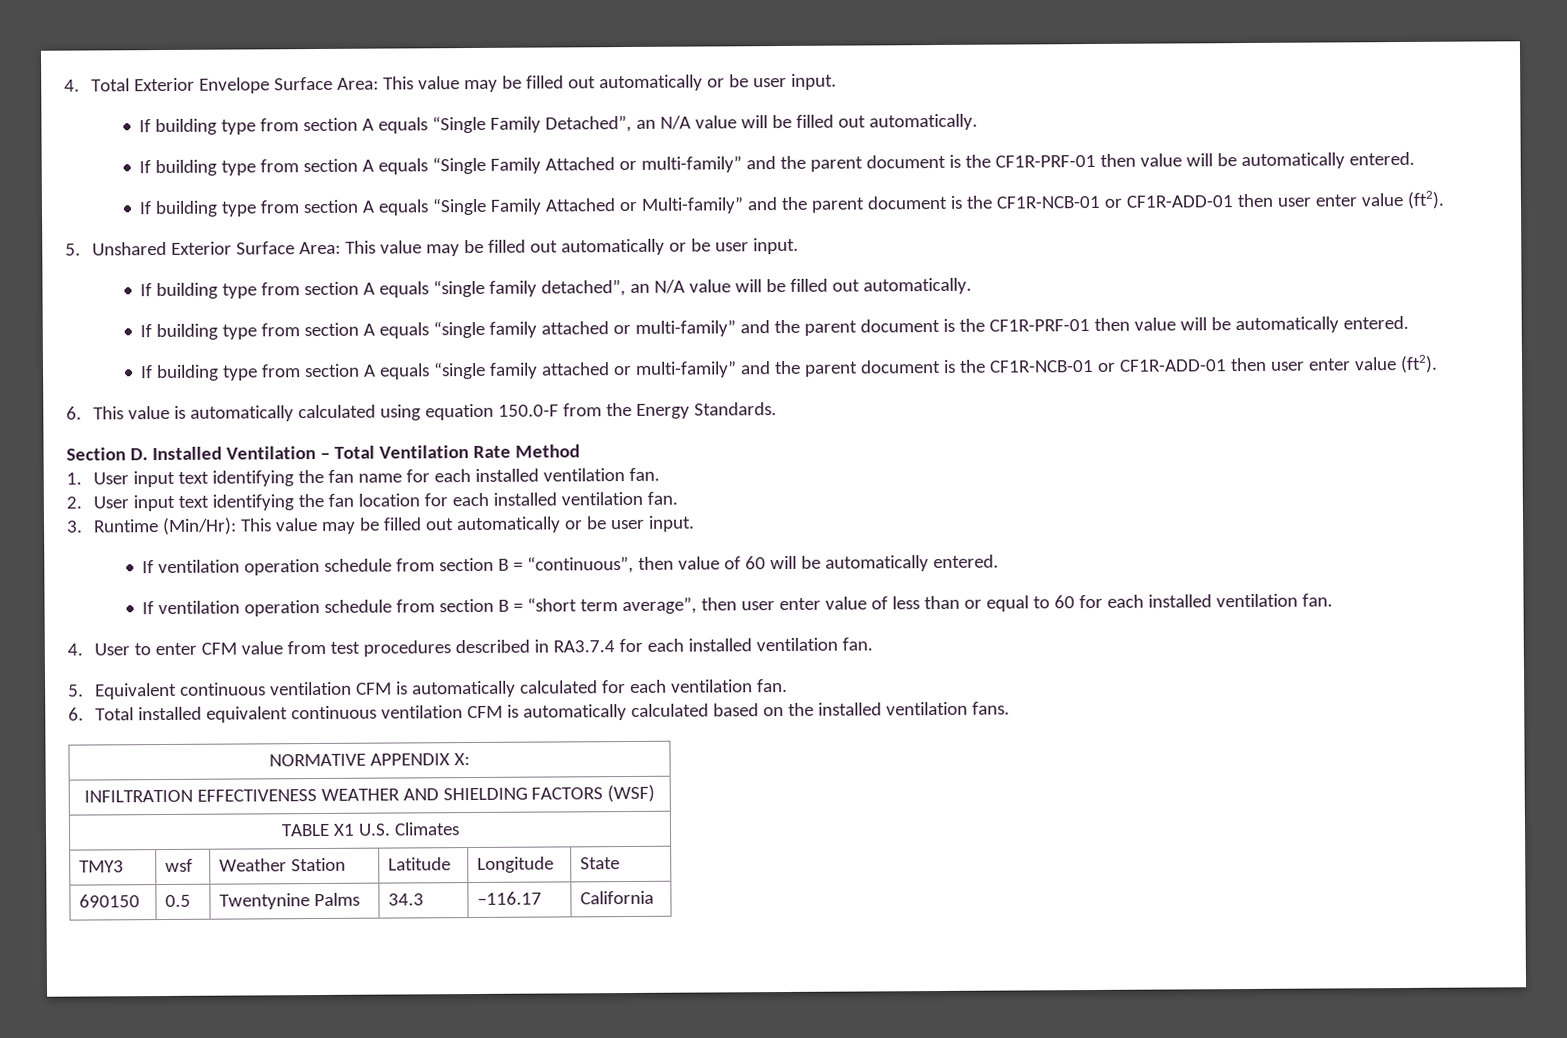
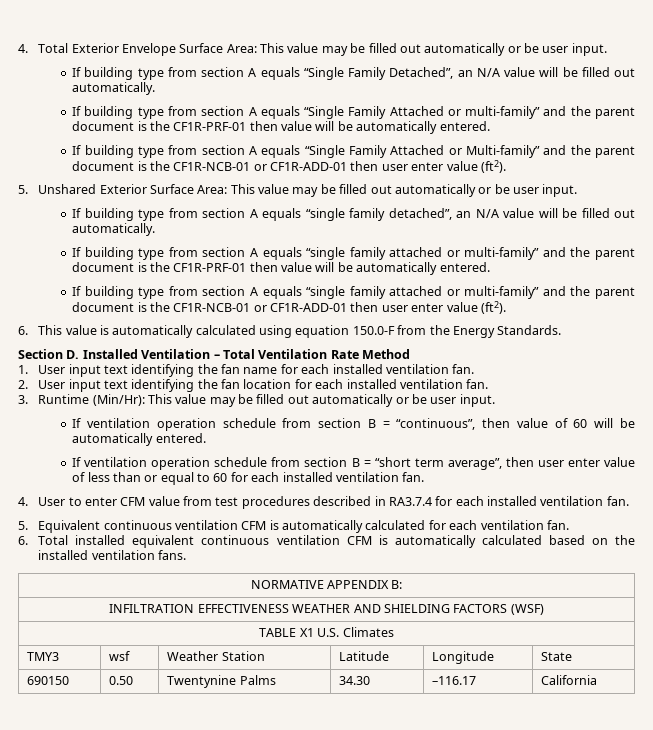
[453,753,470,766] X: -> [391,580,403,589] B:
[165,894,192,907] 0.5 -> [109,676,134,685] 0.50
[388,893,425,906] 34.3 -> [339,676,371,685] 34.30

